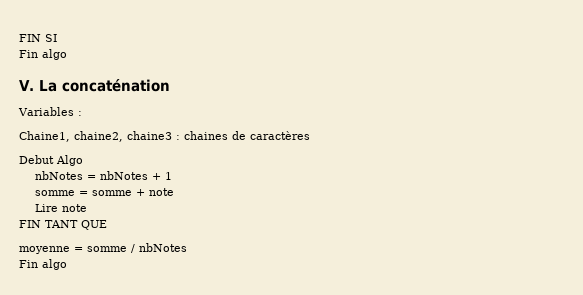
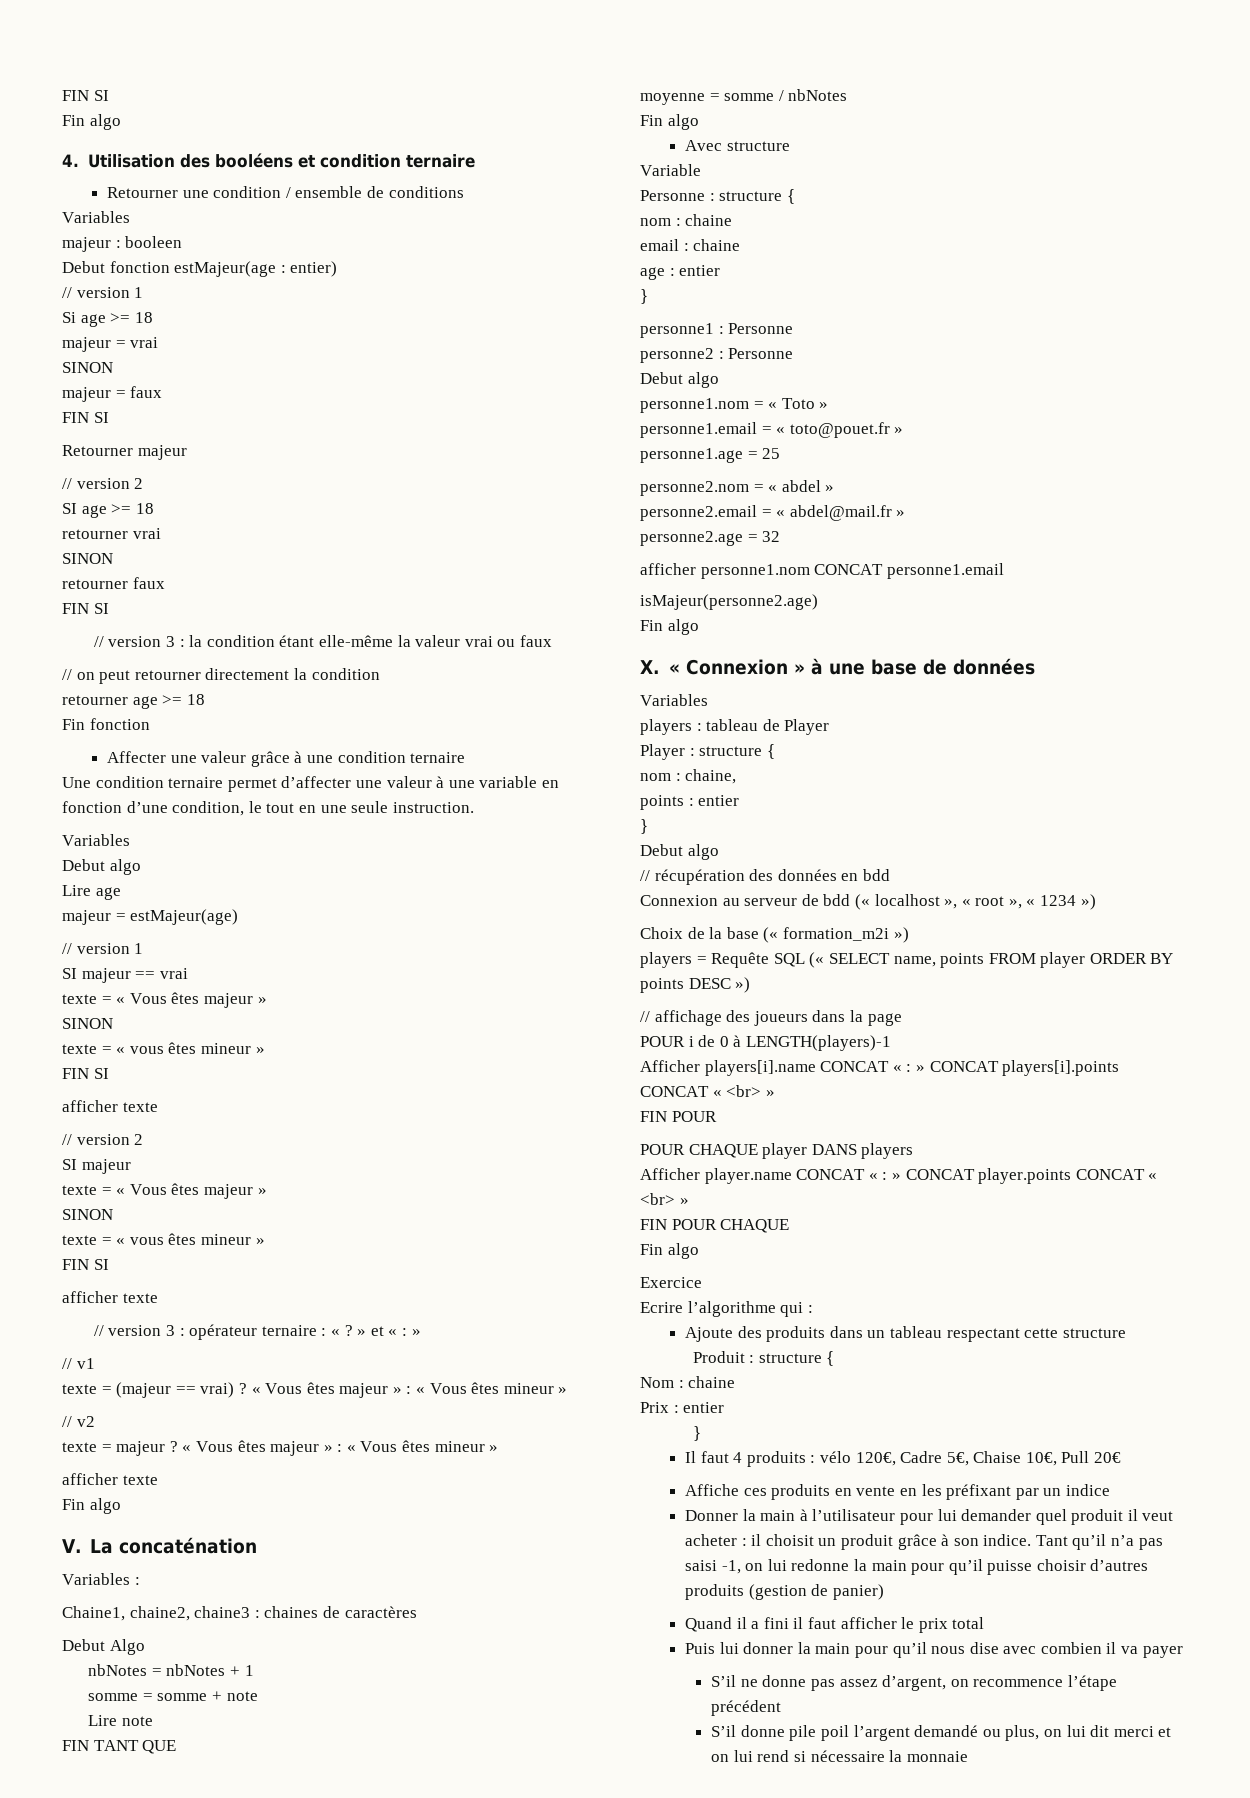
(67, 54) none -> [62,153,476,168] [106,186,464,198] [62,211,130,223] [62,236,183,252] [62,261,338,277] [62,287,144,298] [62,312,153,327] [62,337,159,352] [62,362,113,373] [62,386,163,402] [62,412,109,423] [62,445,187,460] [62,478,144,489] [62,503,154,518] [62,528,161,539] [62,553,113,564] [62,577,165,589] [62,603,109,614] [93,635,552,647] [62,668,380,684] [62,694,205,709] [62,718,150,730] [106,751,466,767] [62,776,559,792] [62,801,474,816] [62,834,130,846] [62,859,141,875] [62,885,121,900] [62,909,239,925] [62,943,144,954] [62,968,188,983] [62,992,267,1008] [62,1018,113,1029] [62,1042,265,1054] [62,1068,109,1079] [62,1100,158,1112] [62,1134,144,1145] [62,1159,131,1174] [62,1183,267,1199] [62,1209,113,1220] [62,1233,265,1245] [62,1259,109,1270] [62,1291,158,1303] [93,1324,421,1340] [62,1358,95,1369] [62,1382,568,1398] [62,1416,95,1427] [62,1440,499,1456] [62,1473,158,1485] [62,1498,121,1514] // 4. Utilisation des booléens et condition ternaire // Retourner une condition / ensemble de conditions // Variables // majeur : booleen // Debut fonction estMajeur(age : entier) // // version 1 // Si age >= 18 // majeur = vrai // SINON // majeur = faux // FIN SI // Retourner majeur // // version 2 // SI age >= 18 // retourner vrai // SINON // retourner faux // FIN SI // // version 3 : la condition étant elle-même la valeur vrai ou faux // // on peut retourner directement la condition // retourner age >= 18 // Fin fonction // Affecter une valeur grâce à une condition ternaire // Une condition ternaire permet d’affecter une valeur à une variable en fonction d’une condition, le tout en une seule instruction. // Variables // Debut algo // Lire age // majeur = estMajeur(age) // // version 1 // SI majeur == vrai // texte = « Vous êtes majeur » // SINON // texte = « vous êtes mineur » // FIN SI // afficher texte // // version 2 // SI majeur // texte = « Vous êtes majeur » // SINON // texte = « vous êtes mineur » // FIN SI // afficher texte // // version 3 : opérateur ternaire : « ? » et « : » // // v1 // texte = (majeur == vrai) ? « Vous êtes majeur » : « Vous êtes mineur » // // v2 // texte = majeur ? « Vous êtes majeur » : « Vous êtes mineur » // afficher texte // Fin algo
(67, 264) none -> [684,140,790,151] [640,164,701,176] [640,189,795,204] [640,214,733,226] [640,239,741,251] [640,265,721,280] [640,289,648,304] [640,323,794,338] [640,348,794,363] [640,372,719,388] [640,398,829,413] [640,422,904,438] [640,448,781,463] [640,480,835,496] [640,505,906,521] [640,531,781,546] [640,563,1004,579] [640,594,818,610] [640,619,699,635] [640,658,1035,675] [640,694,708,706] [640,719,830,735] [640,744,775,760] [640,769,737,784] [640,795,740,810] [640,819,648,834] [640,844,719,860] [640,869,890,885] [640,894,1096,910] [640,927,909,943] [640,952,1174,968] [640,977,751,993] [640,1010,902,1026] [640,1035,891,1051] [640,1060,1120,1076] [640,1085,775,1097] [640,1111,717,1122] [640,1143,914,1159] [640,1168,1158,1184] [640,1193,689,1205] [640,1219,790,1233] [640,1243,699,1259] [640,1277,702,1288] [640,1301,813,1317] [684,1326,1126,1342] [692,1351,835,1366] [640,1376,736,1388] [640,1402,725,1413] [692,1426,701,1441] [684,1451,1122,1467] [684,1484,1110,1500] [684,1509,1174,1525] [684,1534,1163,1550] [684,1559,1149,1575] [684,1584,884,1600] [684,1617,985,1633] [684,1642,1183,1658] [711,1675,1117,1691] [711,1700,782,1716] [711,1725,1172,1741] [711,1750,968,1762] // Avec structure // Variable // Personne : structure { // nom : chaine // email : chaine // age : entier // } // personne1 : Personne // personne2 : Personne // Debut algo // personne1.nom = « Toto » // personne1.email = « toto@pouet.fr » // personne1.age = 25 // personne2.nom = « abdel » // personne2.email = « abdel@mail.fr » // personne2.age = 32 // afficher personne1.nom CONCAT personne1.email // isMajeur(personne2.age) // Fin algo // X. « Connexion » à une base de données // Variables // players : tableau de Player // Player : structure { // nom : chaine, // points : entier // } // Debut algo // // récupération des données en bdd // Connexion au serveur de bdd (« localhost », « root », « 1234 ») // Choix de la base (« formation_m2i ») // players = Requête SQL (« SELECT name, points FROM player ORDER BY points DESC ») // // affichage des joueurs dans la page // POUR i de 0 à LENGTH(players)-1 // Afficher players[i].name CONCAT « : » CONCAT players[i].points CONCAT « <br> » // FIN POUR // POUR CHAQUE player DANS players // Afficher player.name CONCAT « : » CONCAT player.points CONCAT « <br> » // FIN POUR CHAQUE // Fin algo // Exercice // Ecrire l’algorithme qui : // Ajoute des produits dans un tableau respectant cette structure // Produit : structure { // Nom : chaine // Prix : entier // } // Il faut 4 produits : vélo 120€, Cadre 5€, Chaise 10€, Pull 20€ // Affiche ces produits en vente en les préfixant par un indice // Donner la main à l’utilisateur pour lui demander quel produit il veut acheter : il choisit un produit grâce à son indice. Tant qu’il n’a pas saisi -1, on lui redonne la main pour qu’il puisse choisir d’autres produits (gestion de panier) // Quand il a fini il faut afficher le prix total // Puis lui donner la main pour qu’il nous dise avec combien il va payer // S’il ne donne pas assez d’argent, on recommence l’étape précédent // S’il donne pile poil l’argent demandé ou plus, on lui dit merci et on lui rend si nécessaire la monnaie

